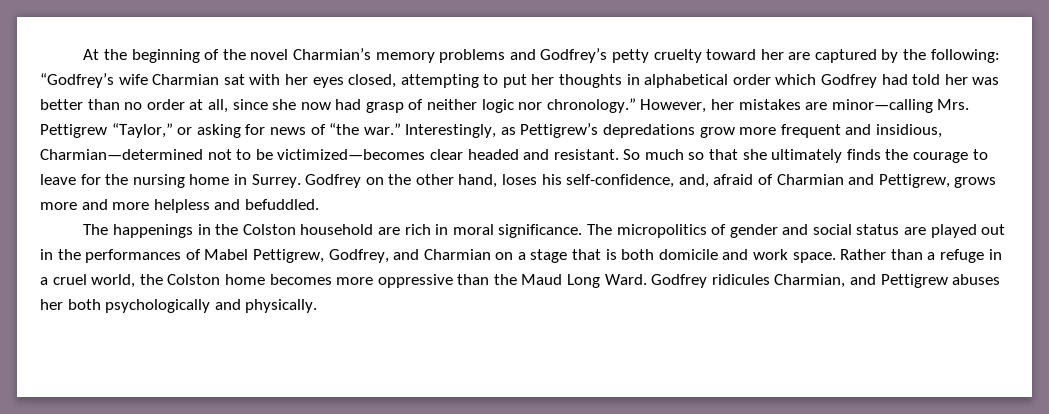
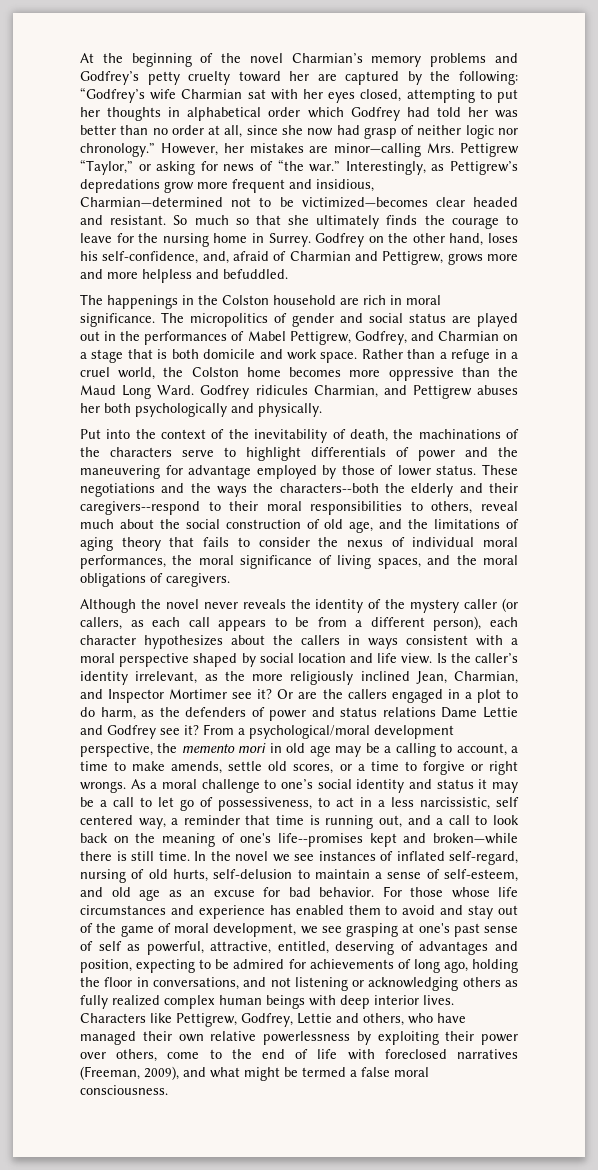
(318, 306) none -> [80,429,519,443] [80,447,518,461] [80,464,518,479] [80,483,518,497] [80,501,518,515] [80,519,520,533] [80,537,518,551] [80,555,518,569] [80,573,230,587] [80,598,519,613] [80,616,519,631] [80,635,518,649] [80,653,518,667] [80,671,518,685] [80,689,518,703] [80,707,518,721] [80,724,454,739] [80,743,518,757] [80,761,518,775] [80,779,518,793] [80,797,519,811] [80,815,520,829] [80,833,518,847] [80,851,518,865] [80,869,518,883] [80,886,518,901] [80,905,518,919] [80,923,518,937] [80,941,518,955] [80,959,518,973] [80,977,518,991] [80,995,454,1009] [80,1013,466,1027] [80,1031,518,1045] [80,1049,518,1062] [80,1066,429,1081] [80,1085,168,1095] // Put into the context of the inevitability of death, the machinations of the characters serve to highlight differentials of power and the maneuvering for advantage employed by those of lower status. These negotiations and the ways the characters--both the elderly and their caregivers--respond to their moral responsibilities to others, reveal much about the social construction of old age, and the limitations of aging theory that fails to consider the nexus of individual moral performances, the moral significance of living spaces, and the moral obligations of caregivers. // Although the novel never reveals the identity of the mystery caller (or callers, as each call appears to be from a different person), each character hypothesizes about the callers in ways consistent with a moral perspective shaped by social location and life view. Is the caller’s identity irrelevant, as the more religiously inclined Jean, Charmian, and Inspector Mortimer see it? Or are the callers engaged in a plot to do harm, as the defenders of power and status relations Dame Lettie and Godfrey see it? From a psychological/moral development perspective, the memento mori in old age may be a calling to account, a time to make amends, settle old scores, or a time to forgive or right wrongs. As a moral challenge to one’s social identity and status it may be a call to let go of possessiveness, to act in a less narcissistic, self centered way, a reminder that time is running out, and a call to look back on the meaning of one's life--promises kept and broken—while there is still time. In the novel we see instances of inflated self-regard, nursing of old hurts, self-delusion to maintain a sense of self-esteem, and old age as an excuse for bad behavior. For those whose life circumstances and experience has enabled them to avoid and stay out of the game of moral development, we see grasping at one's past sense of self as powerful, attractive, entitled, deserving of advantages and position, expecting to be admired for achievements of long ago, holding the floor in conversations, and not listening or acknowledging others as fully realized complex human beings with deep interior lives. Characters like Pettigrew, Godfrey, Lettie and others, who have managed their own relative powerlessness by exploiting their power over others, come to the end of life with foreclosed narratives (Freeman, 2009), and what might be termed a false moral consciousness.

